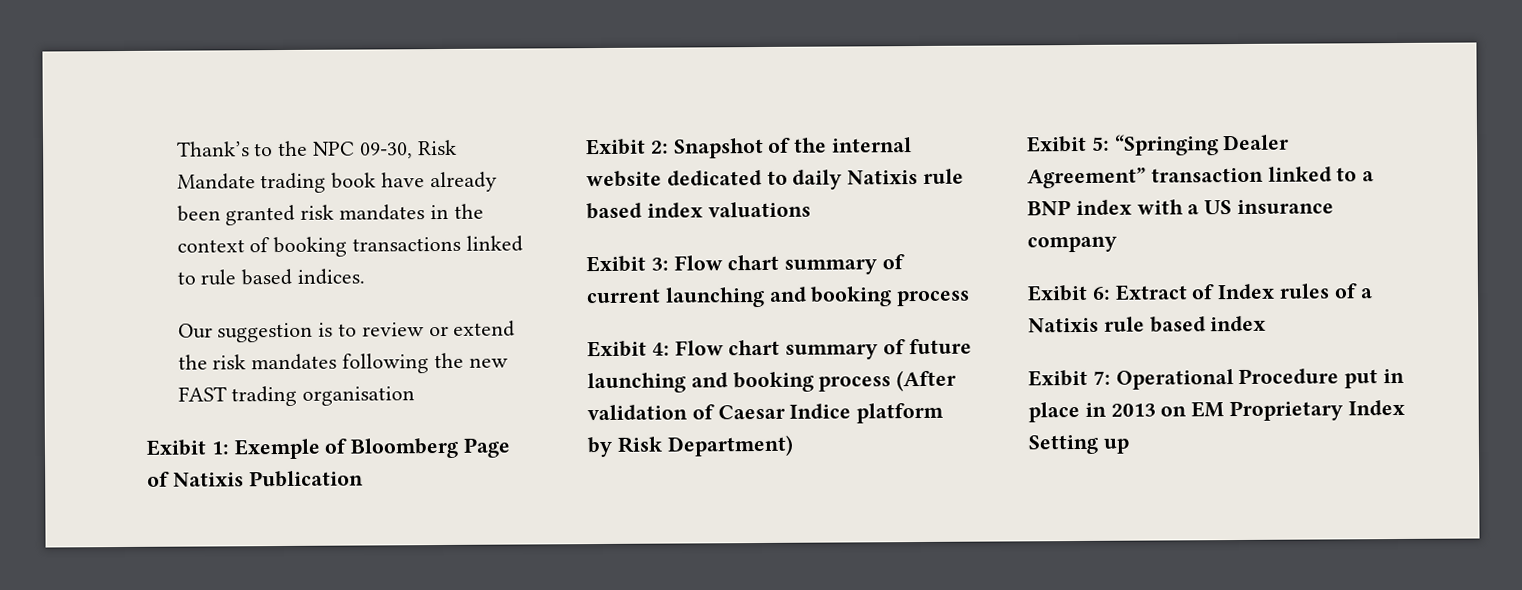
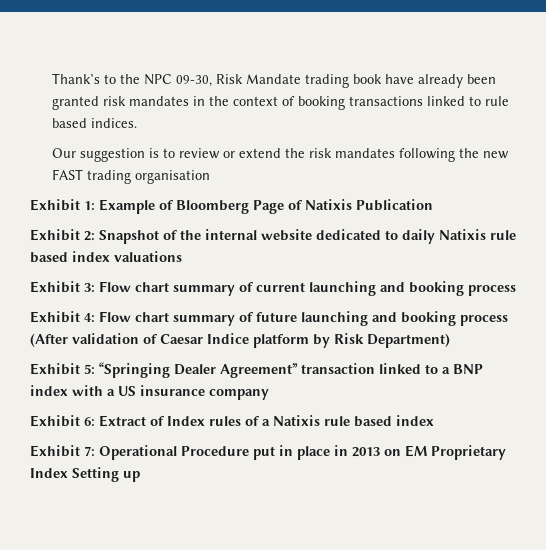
[146,438,321,460] Exibit 1: Exemple -> [30,199,155,214] Exhibit 1: Example
[586,138,646,156] Exibit -> [30,229,80,241] Exhibit
[586,255,646,273] Exibit -> [30,281,80,293] Exhibit
[587,340,647,358] Exibit -> [30,311,80,323] Exhibit
[1027,135,1087,153] Exibit -> [30,363,80,375] Exhibit
[1027,284,1088,302] Exibit -> [30,415,80,427] Exhibit
[1028,369,1088,387] Exibit -> [30,445,80,457] Exhibit

